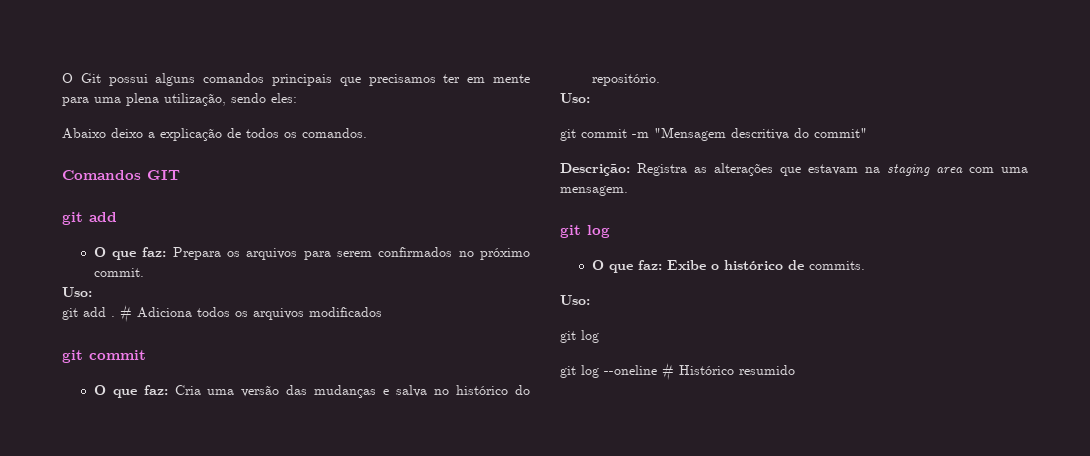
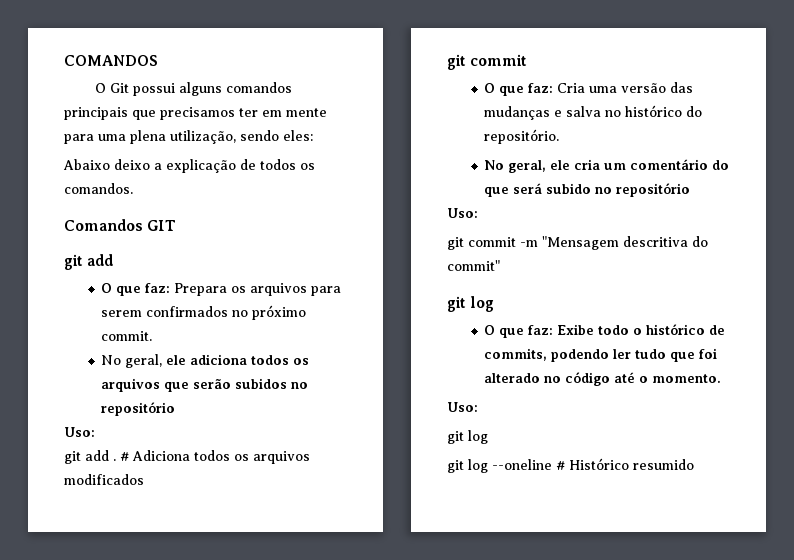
(62, 78) none -> [64,55,158,66] COMANDOS //
(144, 272) none -> [101,354,310,368] [101,378,309,392] [101,402,176,416] // No geral, ele adiciona todos os arquivos que serão subidos no repositório
(660, 80) none -> [484,159,730,173] [484,183,691,197] // No geral, ele cria um comentário do que será subido no repositório
[560,163,1028,176] [560,186,628,196] // Descrição: Registra as alterações que estavam na staging area com uma mensagem. -> (500, 265) none
(706, 265) none -> [598,325,630,335] todo
[808,261,865,270] commits. -> [484,348,718,362] [484,372,722,386] commits, podendo ler tudo que foi alterado no código até o momento.

